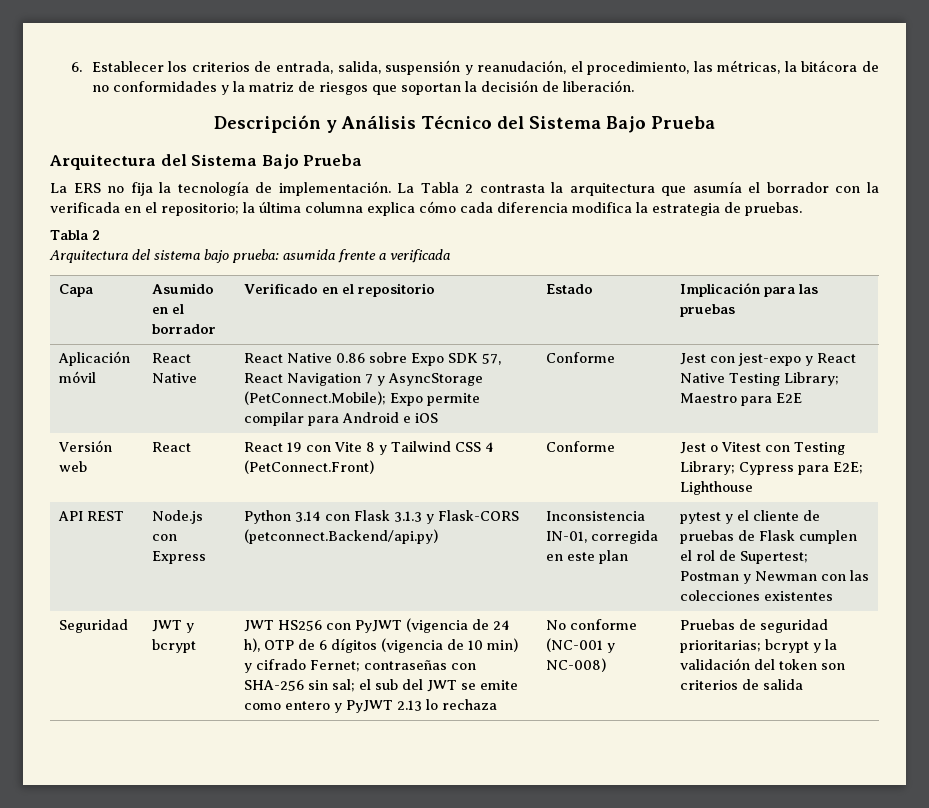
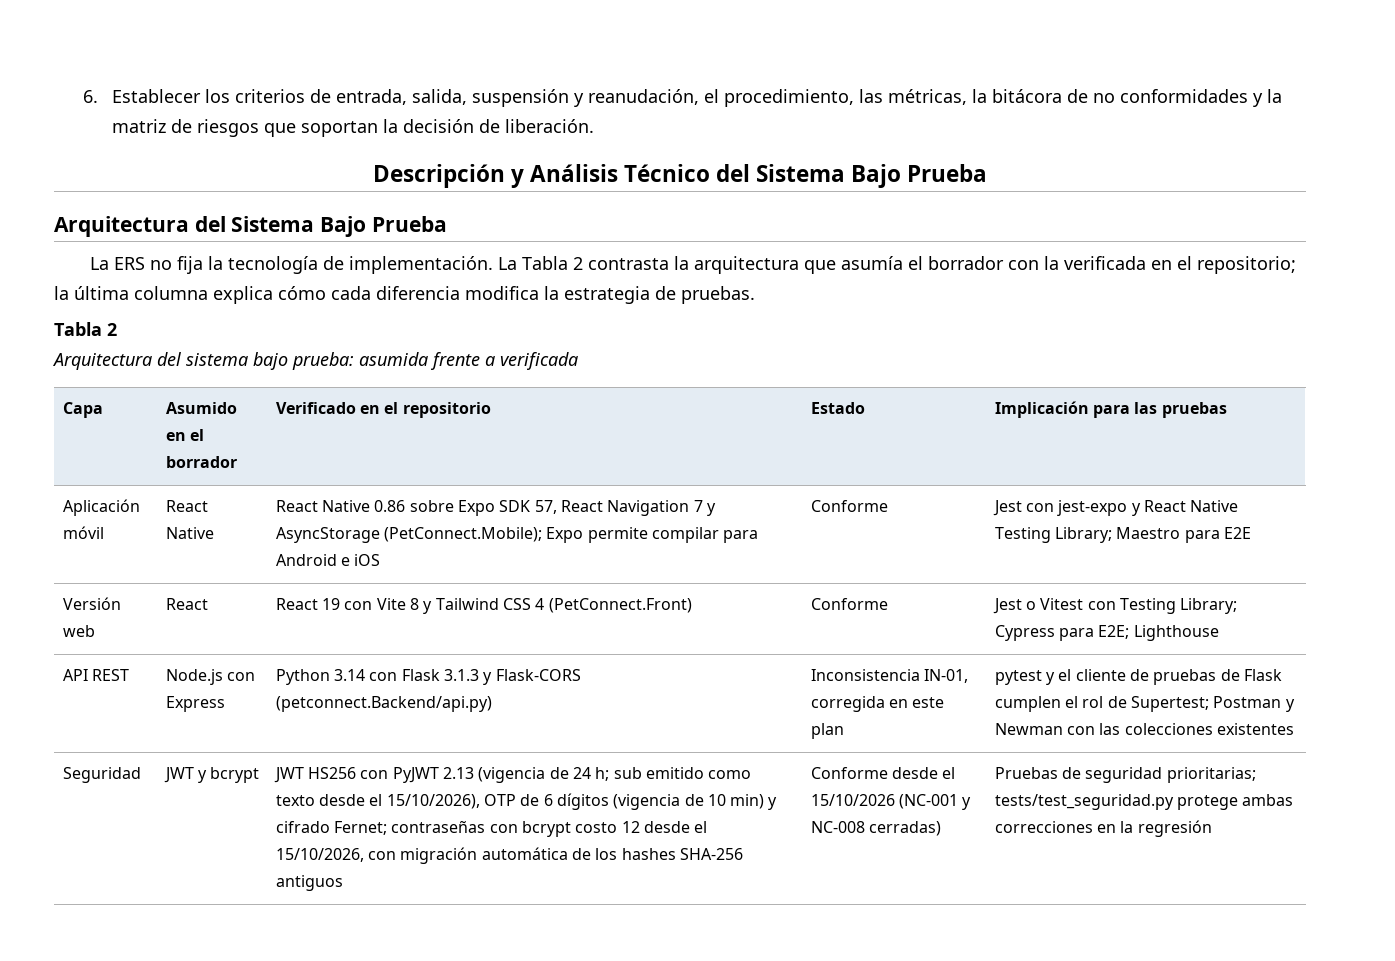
(403, 626) none -> [442,767,474,779] 2.13
[244,638,261,652] h), -> [595,767,752,781] [275,794,480,809] h; sub emitido como texto desde el 15/10/2026),
[244,679,519,692] [244,699,498,713] [546,619,638,630] [546,638,616,653] [546,658,607,672] [680,619,829,633] [680,639,838,653] [680,658,846,670] [680,679,804,690] SHA-256 sin sal; el sub del JWT se emite como entero y PyJWT 2.13 lo rechaza | No conforme (NC-001 y NC-008) | Pruebas de seguridad prioritarias; bcrypt y la validación del token son criterios de salida -> [521,821,708,837] [275,847,743,864] [275,875,343,891] [810,767,956,779] [810,794,972,810] [810,821,941,836] [994,767,1256,783] [994,794,1294,810] [994,820,1212,837] bcrypt costo 12 desde el 15/10/2026, con migración automática de los hashes SHA-256 antiguos | Conforme desde el 15/10/2026 (NC-001 y NC-008 cerradas) | Pruebas de seguridad prioritarias; tests/test_seguridad.py protege ambas correcciones en la regresión

